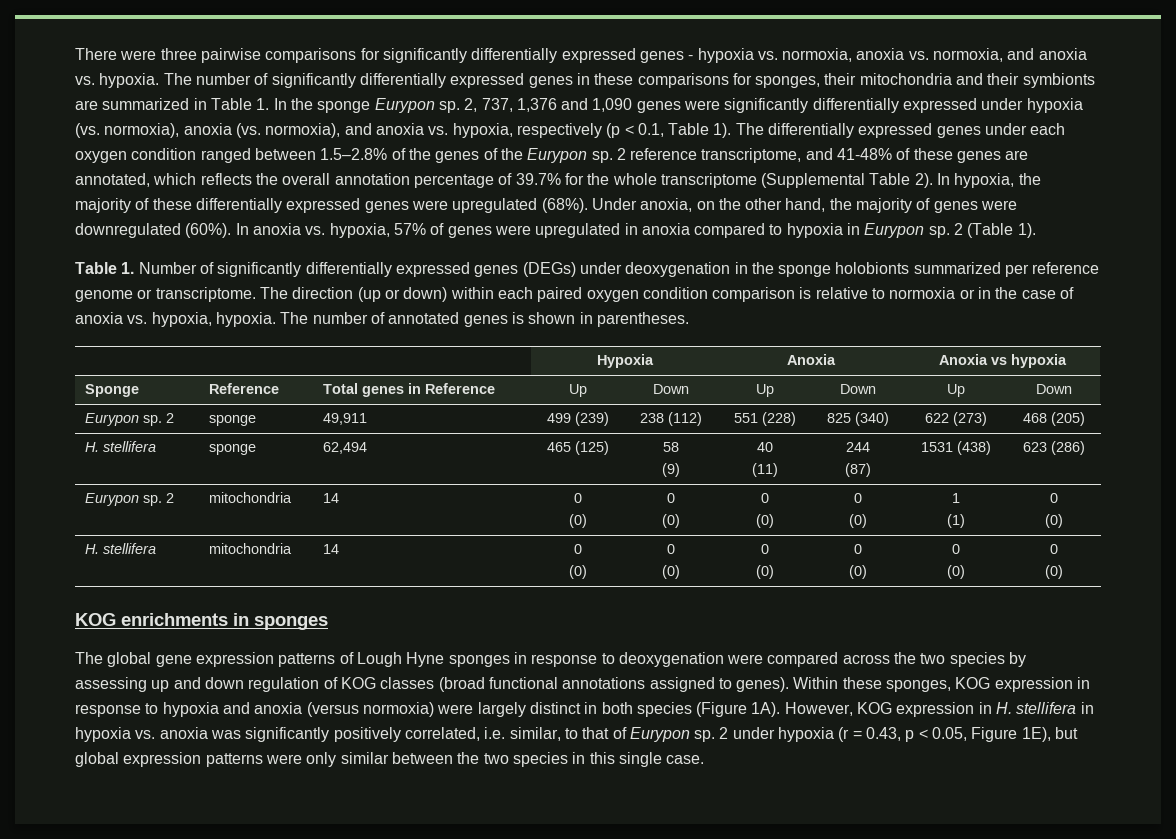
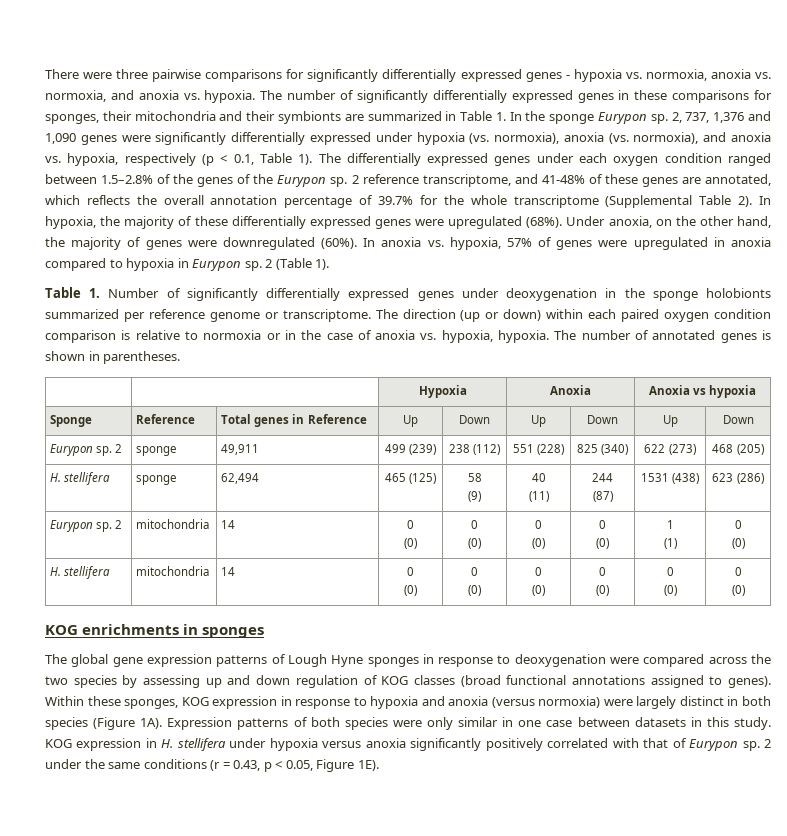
[522,262,576,277] (DEGs) -> (454, 296) none
[784,702,853,716] However, -> [167,717,771,730] Expression patterns of both species were only similar in one case between datasets in this study.
[1080,702,1094,714] [75,727,578,742] in hypoxia vs. anoxia was significantly positively correlated, i.e. similar, to -> [229,738,639,751] under hypoxia versus anoxia significantly positively correlated with
[778,727,835,742] hypoxia -> [84,759,207,769] the same conditions
[1021,727,1079,742] [75,752,705,767] 1E), but global expression patterns were only similar between the two species in this single case. -> [357,760,379,771] 1E).

